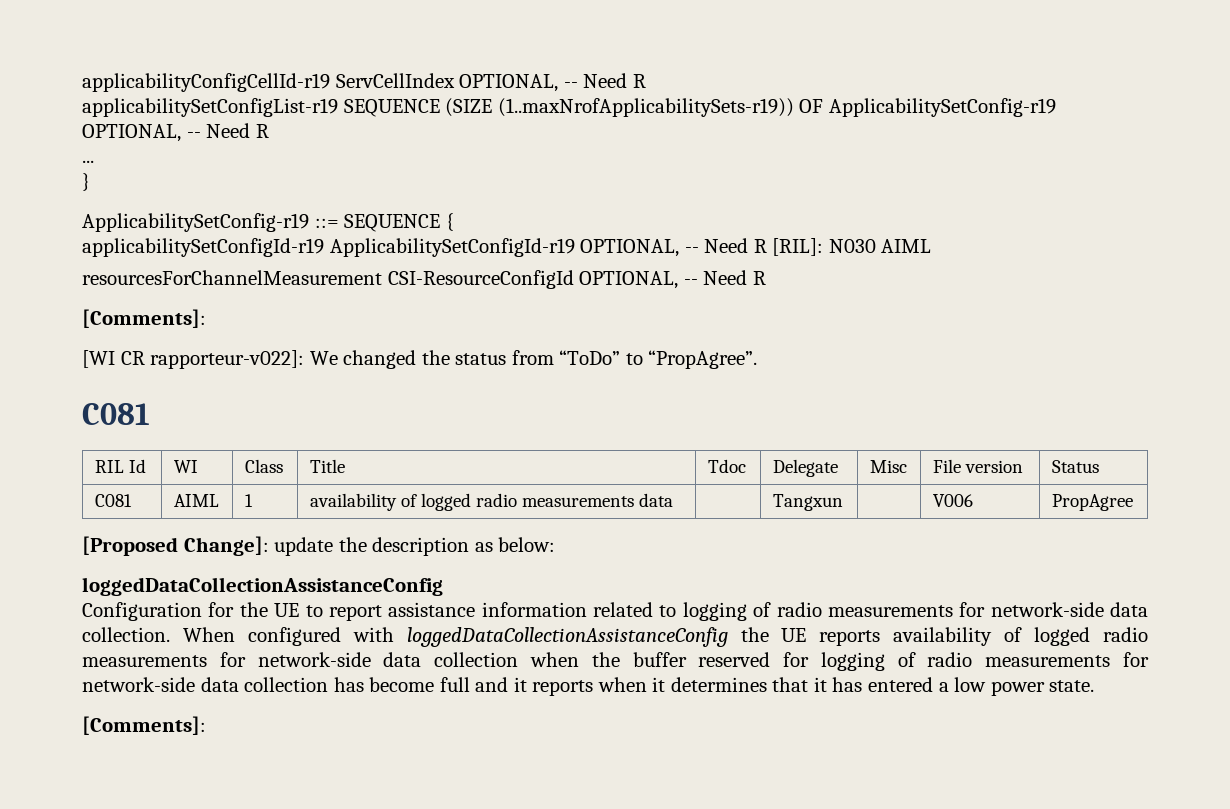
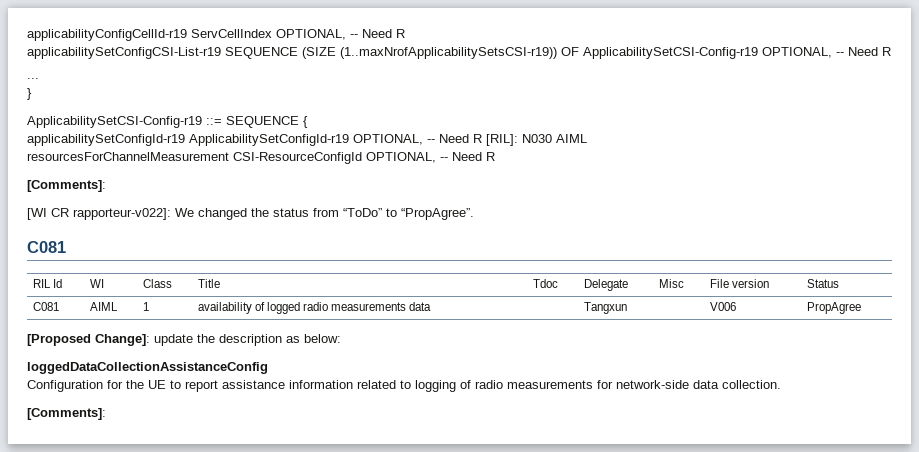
[82,98,338,117] applicabilitySetConfigList-r19 -> [27,47,221,59] applicabilitySetConfigCSI-List-r19
[497,98,1056,117] (1..maxNrofApplicabilitySets-r19)) OF ApplicabilitySetConfig-r19 -> [340,47,758,59] (1..maxNrofApplicabilitySetsCSI-r19)) OF ApplicabilitySetCSI-Config-r19
[82,213,309,232] ApplicabilitySetConfig-r19 -> [27,116,202,128] ApplicabilitySetCSI-Config-r19
[182,627,1148,647] [82,652,1150,671] [82,677,1095,696] When configured with loggedDataCollectionAssistanceConfig the UE reports availability of logged radio measurements for network-side data collection when the buffer reserved for logging of radio measurements for network-side data collection has become full and it reports when it determines that it has entered a low power state. -> (781, 384) none

